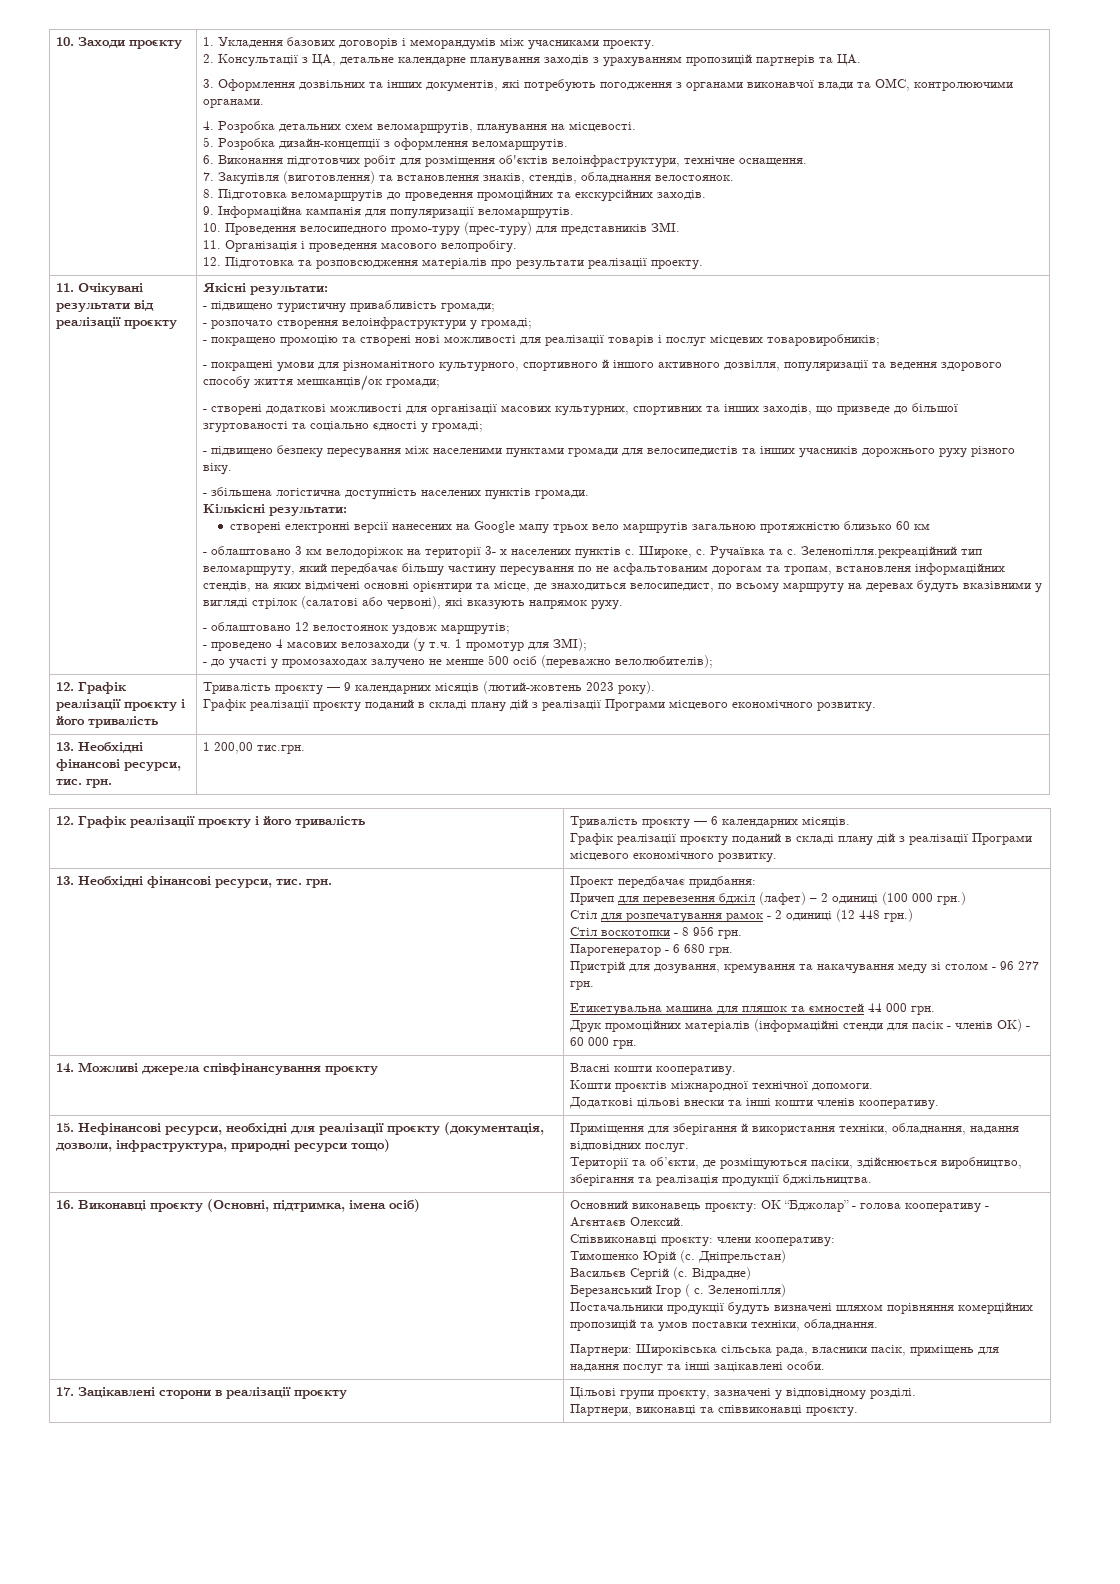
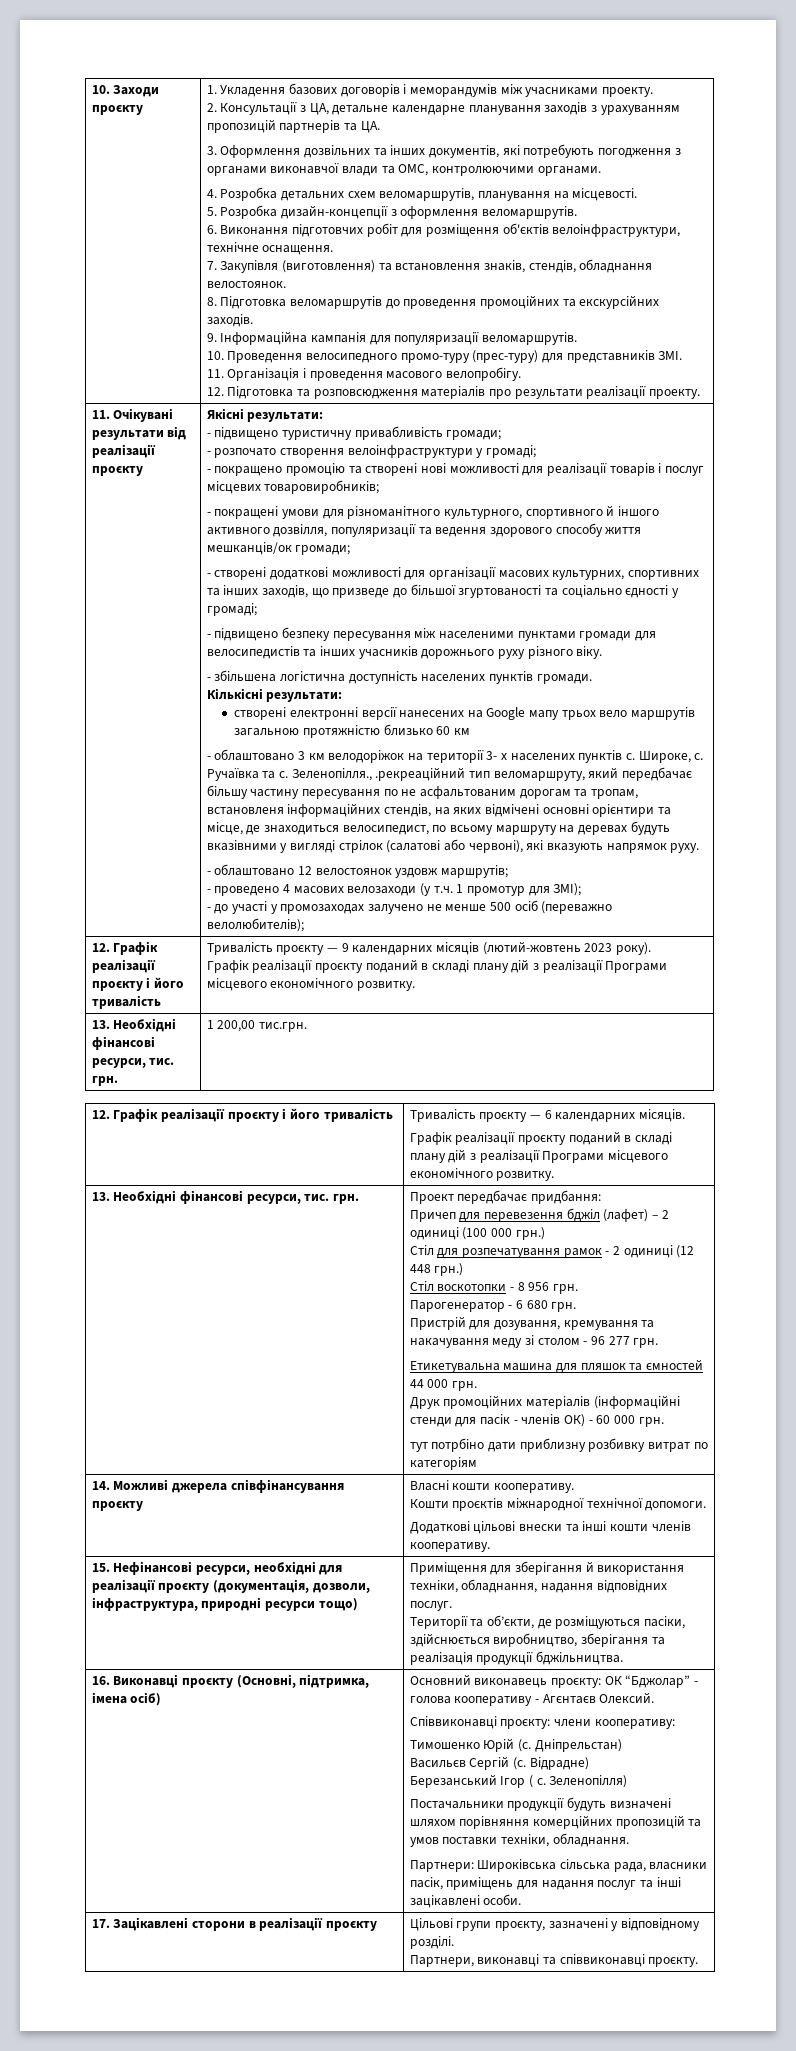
[801,546,958,558] Зеленопілля.рекреаційний -> [291,767,466,781] Зеленопілля., .рекреаційний
(638, 1044) none -> [409,1438,708,1452] [409,1457,477,1470] // тут потрбіно дати приблизну розбивку витрат по категоріям

